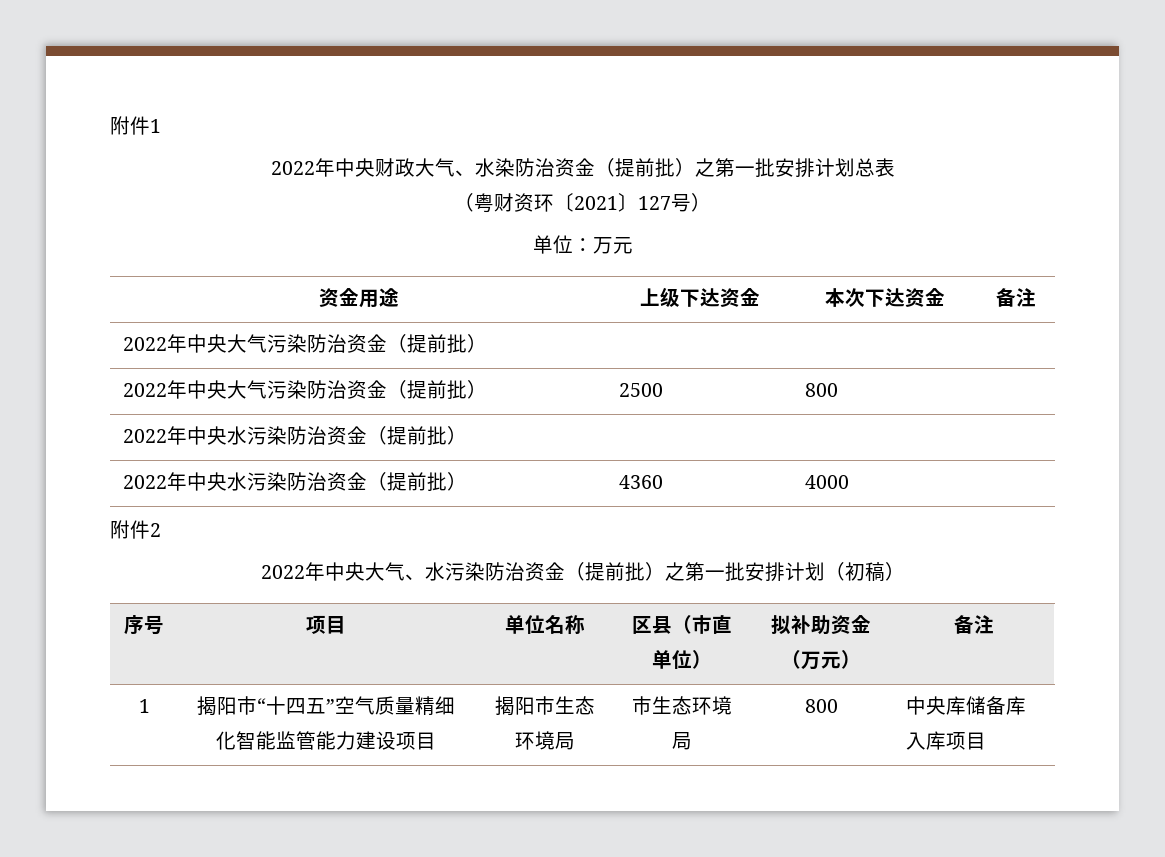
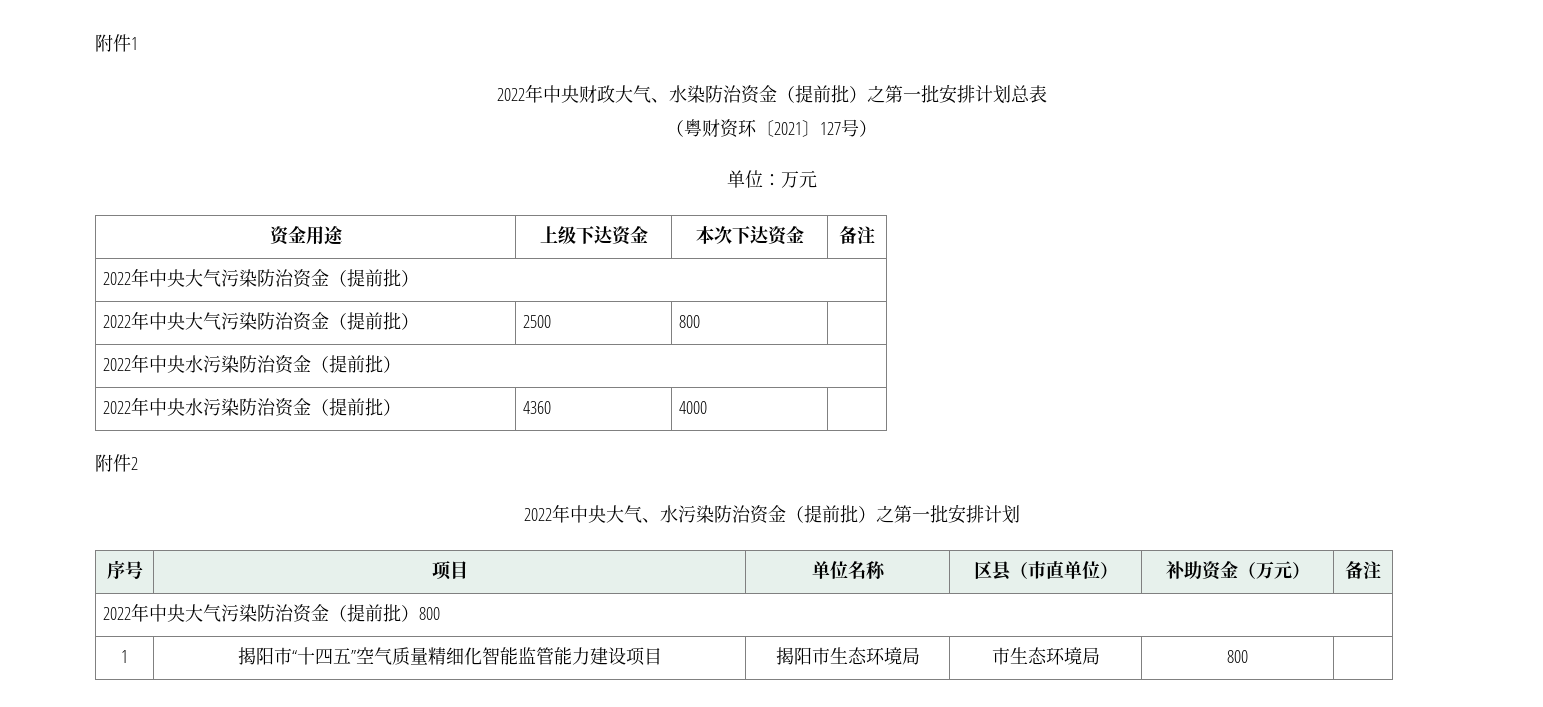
[824,562,905,582] （初稿） -> (1020, 514) none
[771,615,791,635] 拟 -> (1118, 570) none
(994, 624) none -> [102,603,440,623] // 2022年中央大气污染防治资金（提前批）800
[906,696,1027,715] [906,731,987,750] 中央库储备库入库项目 -> (1248, 656) none

